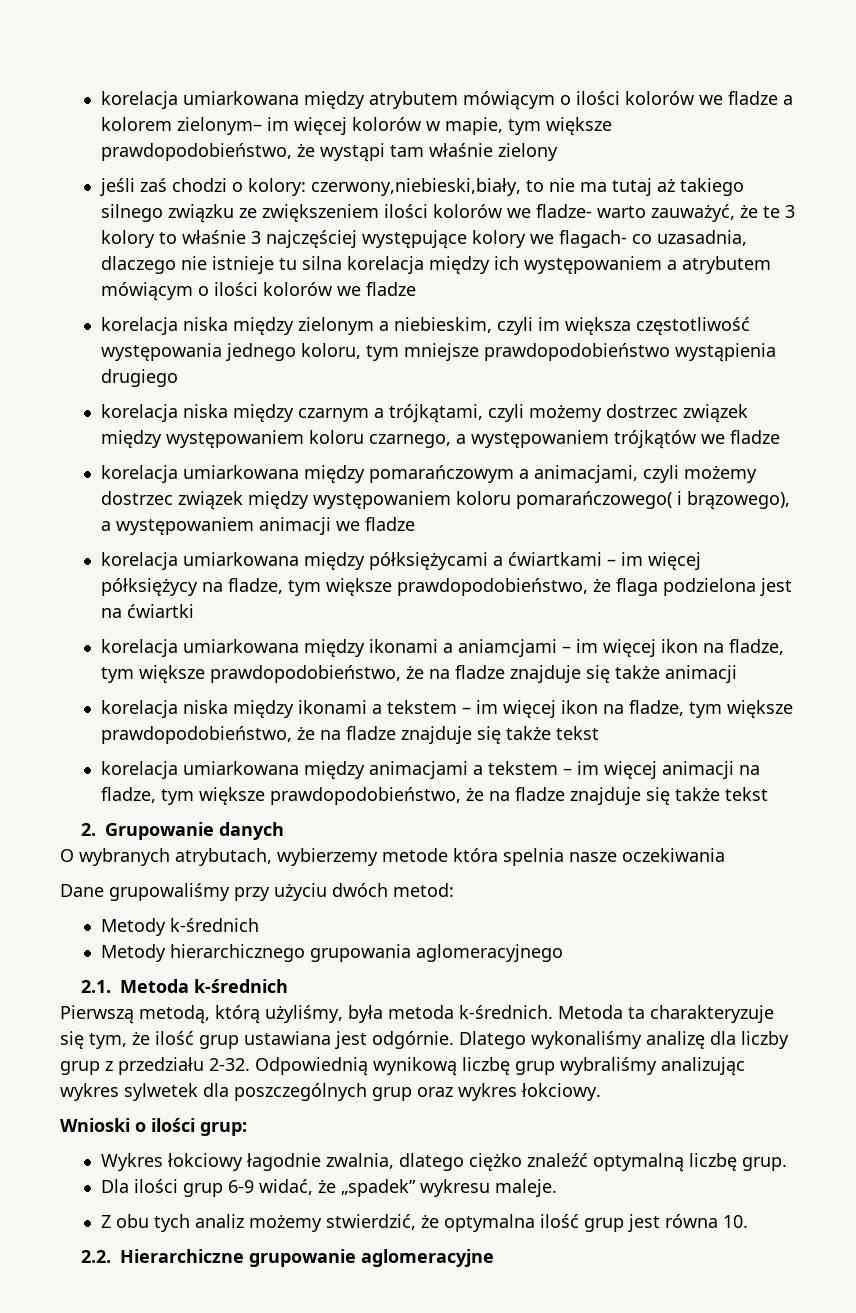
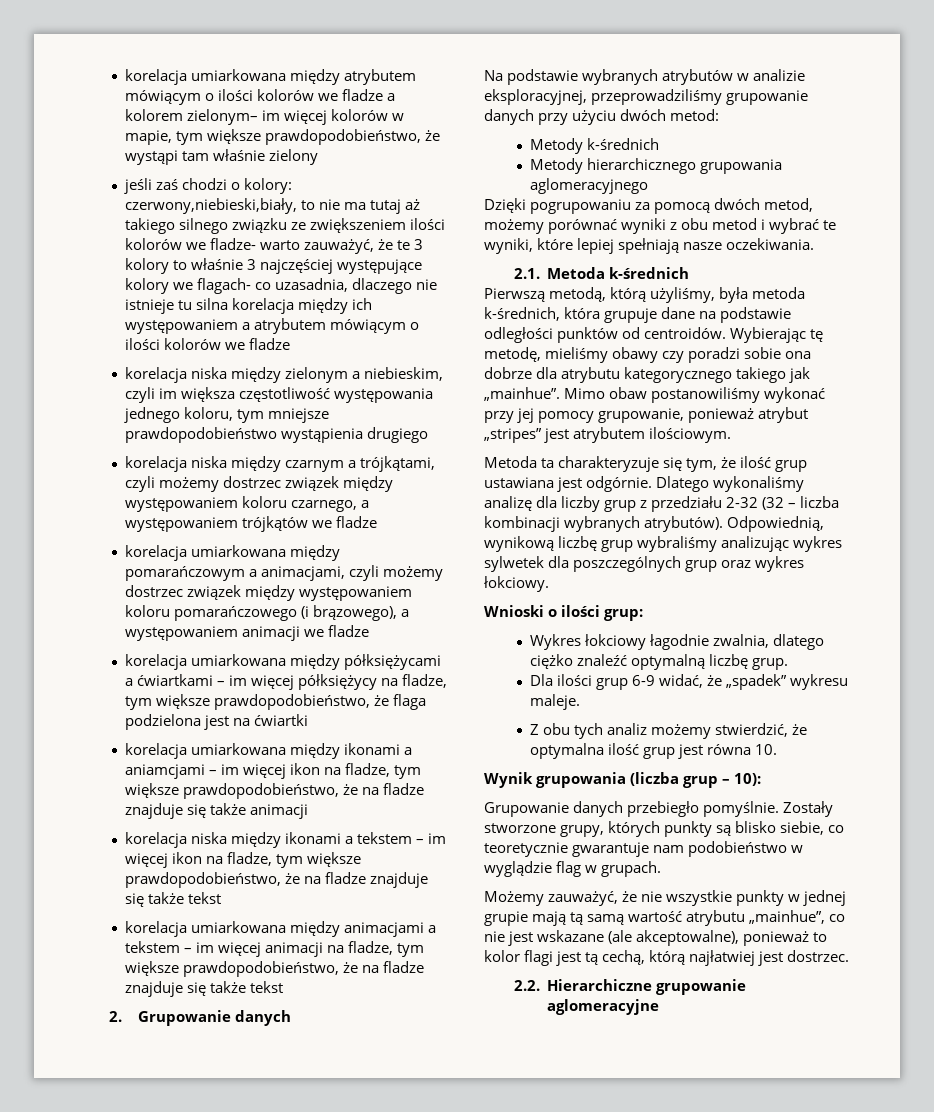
[515,491,682,509] pomarańczowego( i -> [174,606,310,621] pomarańczowego (i
[60,848,725,866] [60,883,230,901] O wybranych atrybutach, wybierzemy metode która spelnia nasze oczekiwania // Dane grupowaliśmy -> [484,69,806,85] [484,89,809,105] [484,109,534,125] Na podstawie wybranych atrybutów w analizie eksploracyjnej, przeprowadziliśmy grupowanie danych
(563, 953) none -> [484,198,814,214] [484,218,837,234] [484,238,815,254] // Dzięki pogrupowaniu za pomocą dwóch metod, możemy porównać wyniki z obu metod i wybrać te wyniki, które lepiej spełniają nasze oczekiwania.
[459,1005,553,1019] k-średnich. -> [484,307,792,323] [484,327,824,343] [484,347,812,363] [484,367,811,383] [484,387,826,403] [484,407,809,423] [484,427,732,443] k-średnich, która grupuje dane na podstawie odległości punktów od centroidów. Wybierając tę metodę, mieliśmy obawy czy poradzi sobie ona dobrze dla atrybutu kategorycznego takiego jak „mainhue”. Mimo obaw postanowiliśmy wykonać przy jej pomocy grupowanie, ponieważ atrybut „stripes” jest atrybutem ilościowym. //
[209,1057,368,1076] 2-32. Odpowiednią -> [726,496,840,510] [484,516,825,532] 2-32 (32 – liczba kombinacji wybranych atrybutów). Odpowiednią,
(748, 1221) none -> [484,772,762,788] [484,801,834,817] [484,821,845,837] [484,841,804,857] [484,861,662,877] [484,890,847,906] [484,910,846,926] [484,930,828,946] [484,950,850,966] // Wynik grupowania (liczba grup – 10): // Grupowanie danych przebiegło pomyślnie. Zostały stworzone grupy, których punkty są blisko siebie, co teoretycznie gwarantuje nam podobieństwo w wyglądzie flag w grupach. // Możemy zauważyć, że nie wszystkie punkty w jednej grupie mają tą samą wartość atrybutu „mainhue”, co nie jest wskazane (ale akceptowalne), ponieważ to kolor flagi jest tą cechą, którą najłatwiej jest dostrzec.

